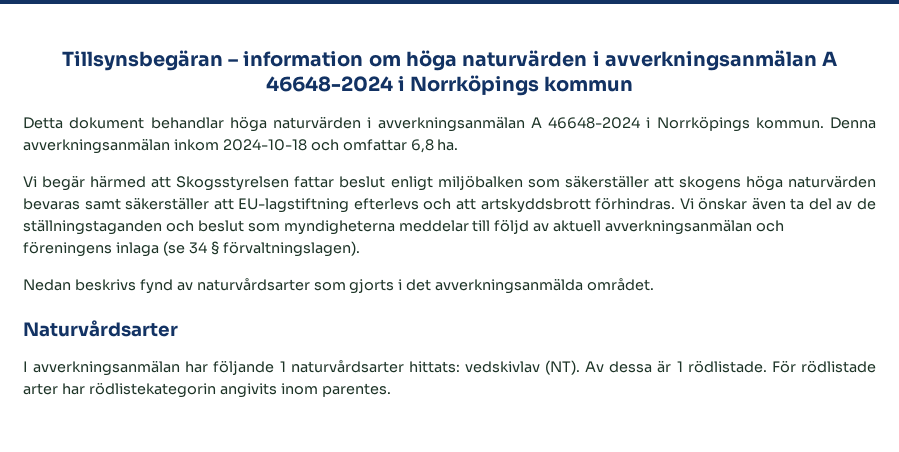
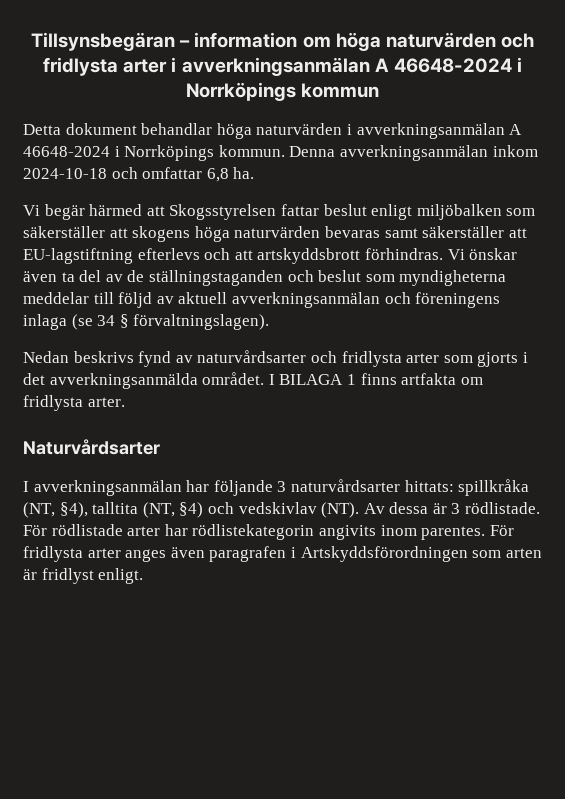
(588, 58) none -> [500,33,534,48] [43,57,168,76] och fridlysta arter
(310, 284) none -> [310,351,440,367] och fridlysta arter
(655, 284) none -> [268,373,483,385] [23,395,125,411] I BILAGA 1 finns artfakta om fridlysta arter.
[279,361,286,372] 1 -> [277,481,287,492] 3
(460, 367) none -> [458,479,530,496] [23,502,234,518] spillkråka (NT, §4), talltita (NT, §4) och
[676,361,683,372] 1 -> [451,503,461,514] 3
(391, 390) none -> [489,525,514,536] [23,546,542,562] [23,568,144,584] För fridlysta arter anges även paragrafen i Artskyddsförordningen som arten är fridlyst enligt.

